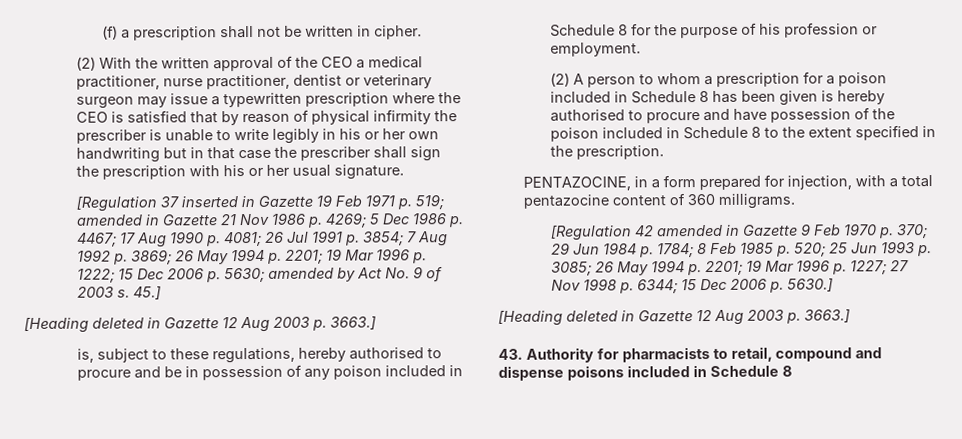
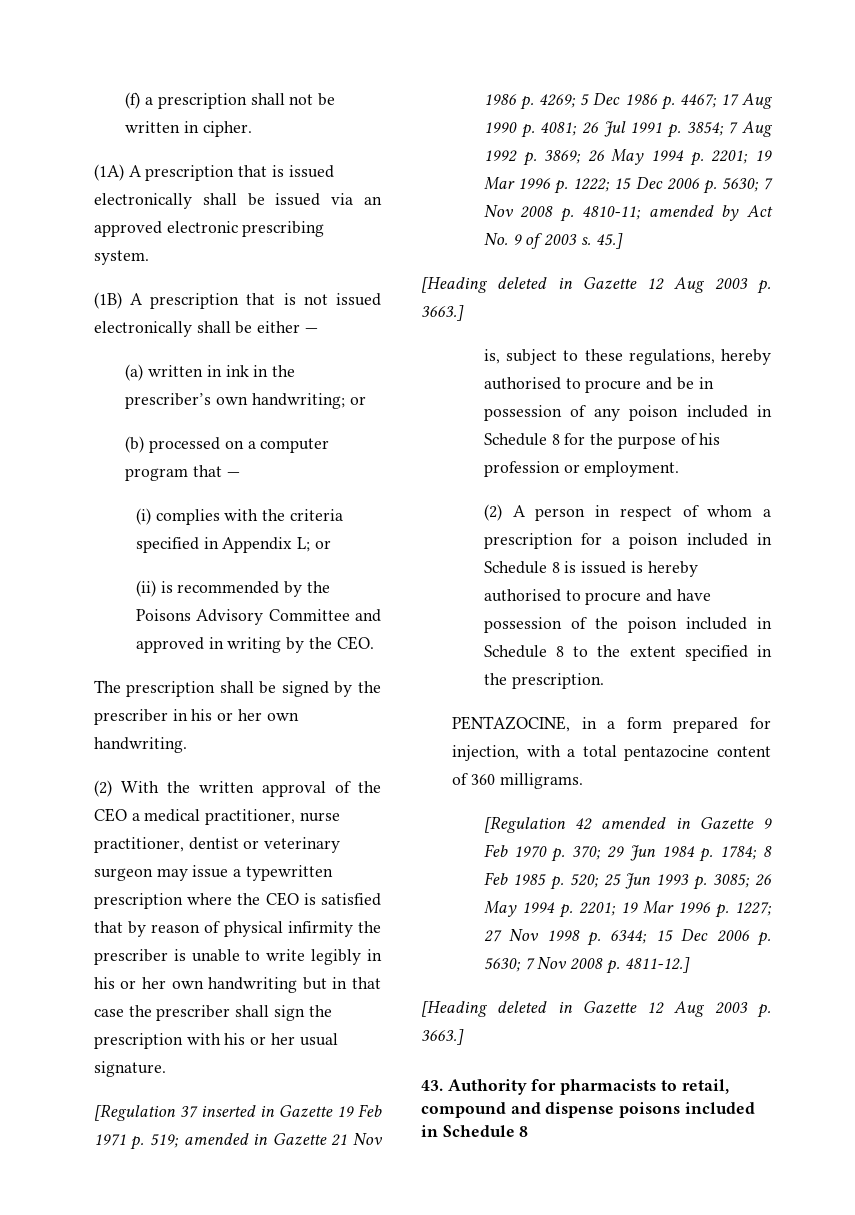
(423, 32) none -> [93,164,334,181] [93,193,382,209] [93,221,325,237] [93,250,149,265] [93,292,381,309] [93,321,318,337] [125,364,295,381] [125,393,366,409] [125,436,330,453] [125,465,240,481] [136,508,343,525] [136,537,331,553] [136,580,330,597] [136,609,381,625] [136,636,374,653] [93,680,382,697] [93,709,299,725] [93,737,187,753] // (1A) A prescription that is issued electronically shall be issued via an approved electronic prescribing system. // (1B) A prescription that is not issued electronically shall be either — // (a) written in ink in the prescriber’s own handwriting; or // (b) processed on a computer program that — // (i) complies with the criteria specified in Appendix L; or // (ii) is recommended by the Poisons Advisory Committee and approved in writing by the CEO. // The prescription shall be signed by the prescriber in his or her own handwriting.
(265, 275) none -> [763,178,773,190] [483,205,642,222] 7 Nov 2008 p. 4810-11;
[638,74,654,85] to -> [595,505,699,521] in respect of
[711,90,818,106] has been given -> [564,561,627,574] is issued
[786,277,833,292] 5630.] -> [483,957,690,974] 5630; 7 Nov 2008 p. 4811-12.]

